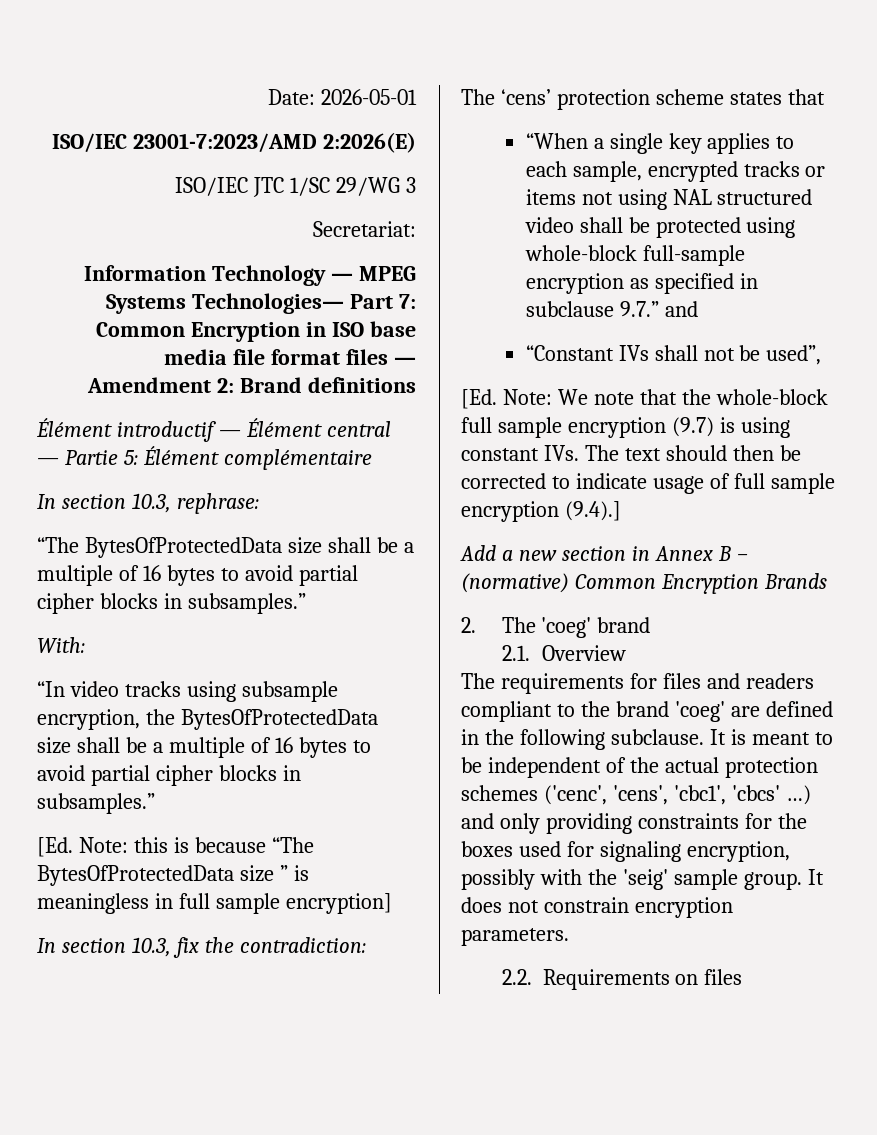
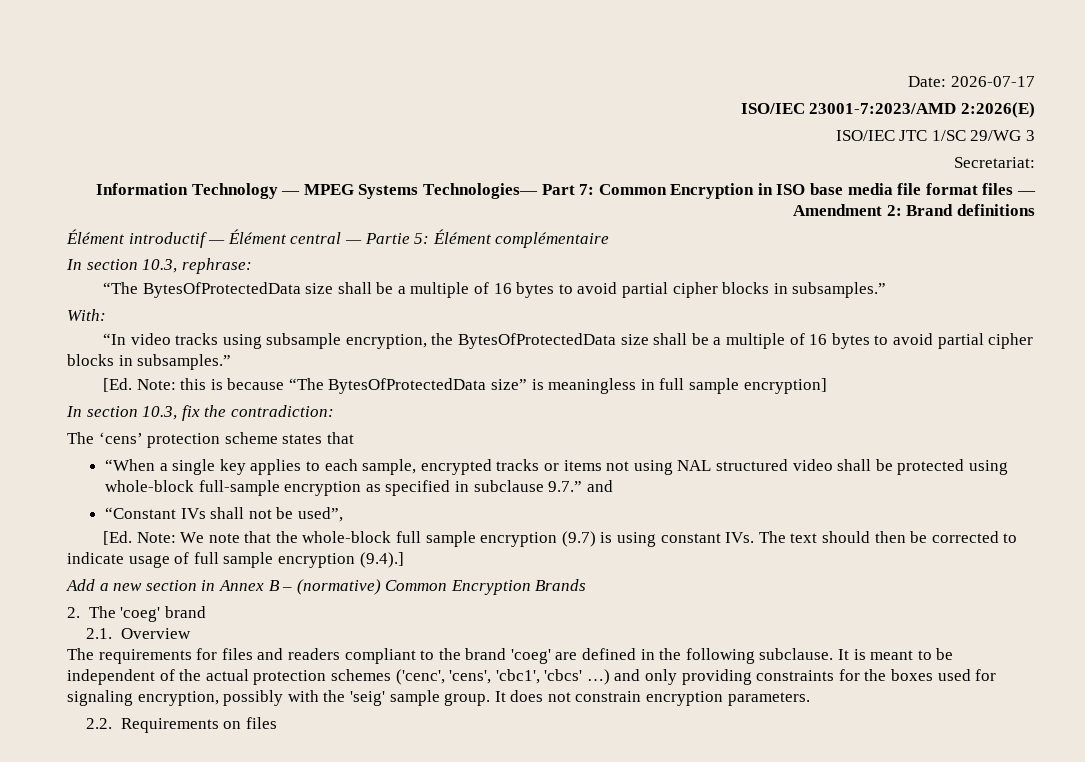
[321,89,417,105] 2026-05-01 -> [951,76,1035,87] 2026-07-17
[239,865,288,882] size ” -> [491,379,528,390] size”

